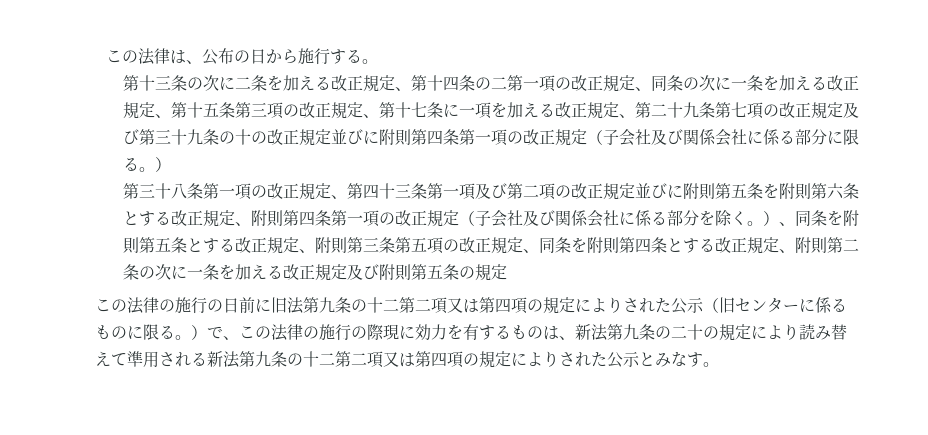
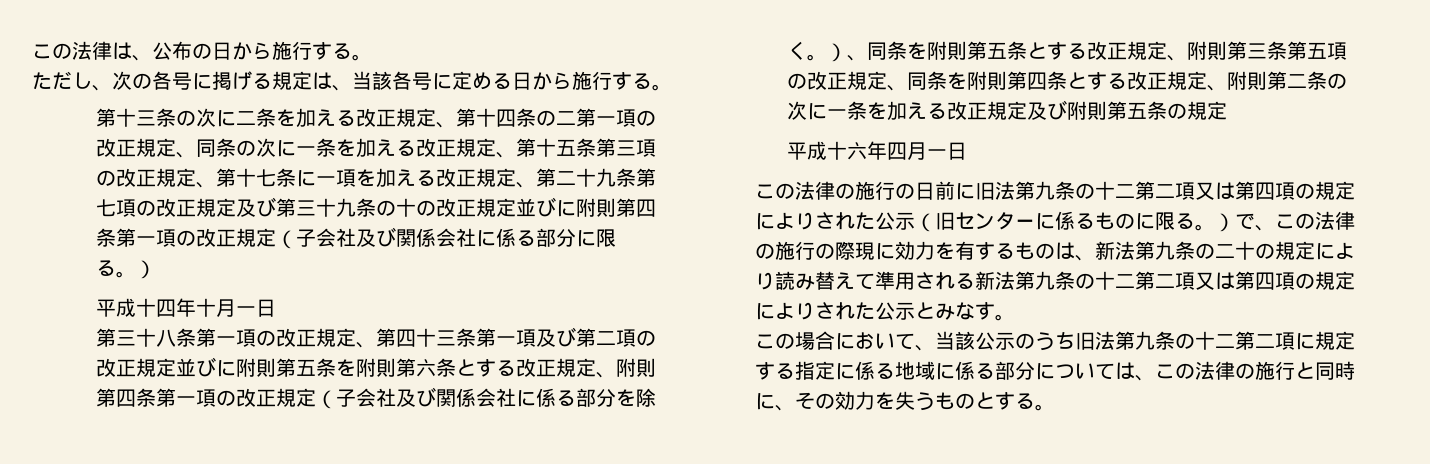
(378, 61) none -> [32,71,672,91] // ただし、次の各号に掲げる規定は、当該各号に定める日から施行する。
(172, 164) none -> [95,298,276,317] // 平成十四年十月一日
(508, 272) none -> [786,141,967,160] // 平成十六年四月一日
(720, 364) none -> [754,331,1355,351] [754,361,1355,381] [754,391,1055,411] // この場合において、当該公示のうち旧法第九条の十二第二項に規定する指定に係る地域に係る部分については、この法律の施行と同時に、その効力を失うものとする。

